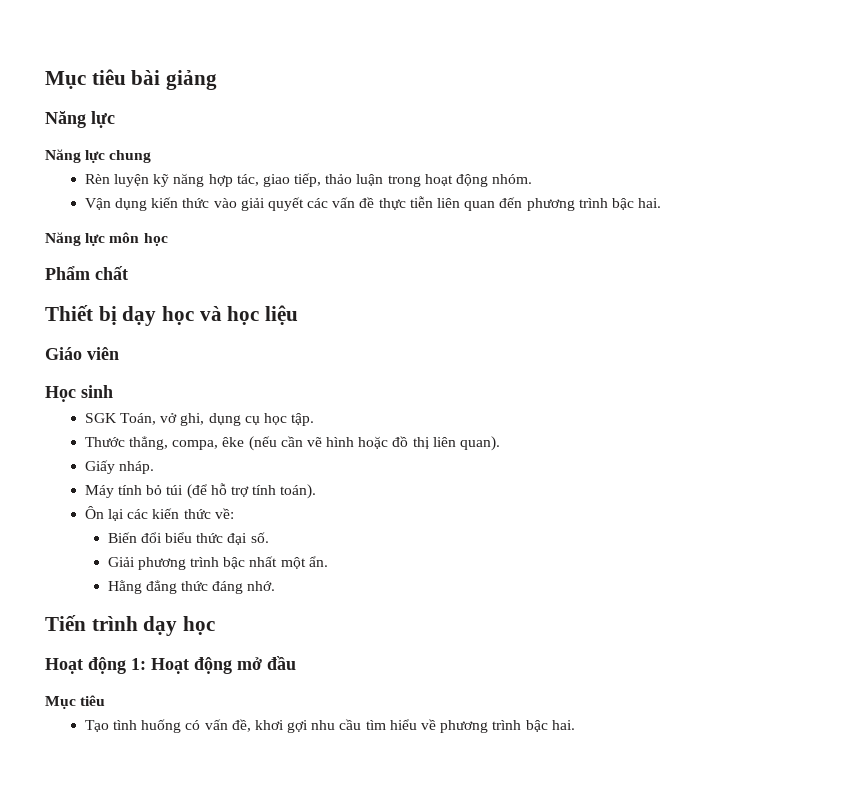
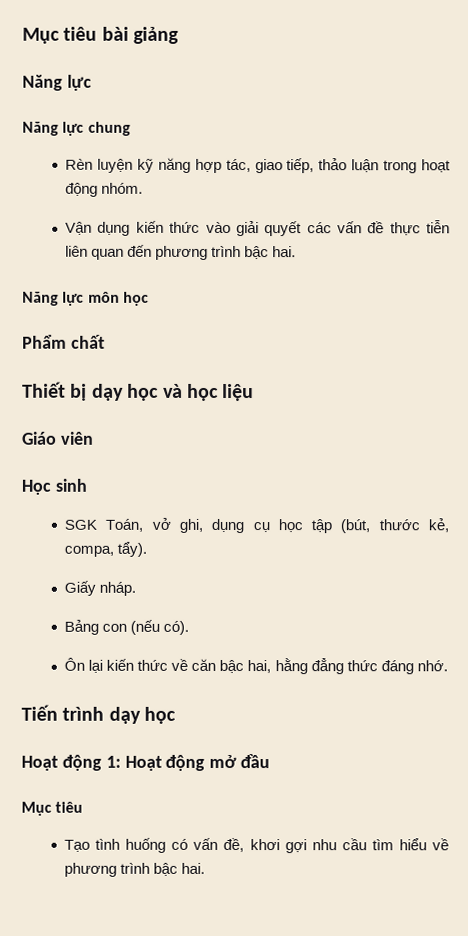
[291,413,315,426] [84,436,501,451] [84,460,155,474] [84,483,317,499] tập. // Thước thẳng, compa, êke (nếu cần vẽ hình hoặc đồ thị liên quan). // Giấy nháp. // Máy tính bỏ túi (để hỗ trợ tính toán). -> [311,518,450,534] [64,541,148,557] [64,580,137,596] [64,619,190,635] tập (bút, thước kẻ, compa, tẩy). // Giấy nháp. // Bảng con (nếu có).
[127,508,234,519] [107,532,269,545] [107,556,328,570] [107,580,142,594] các kiến thức về: // Biến đổi biểu thức đại số. // Giải phương trình bậc nhất một ẩn. // Hằng -> [106,658,308,675] kiến thức về căn bậc hai, hằng

